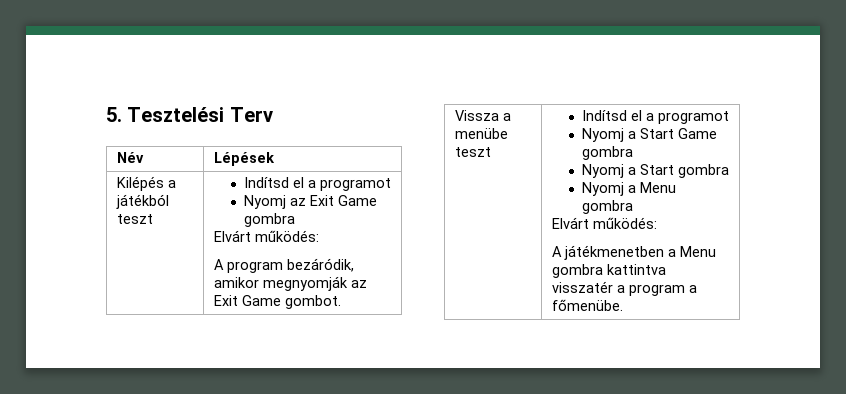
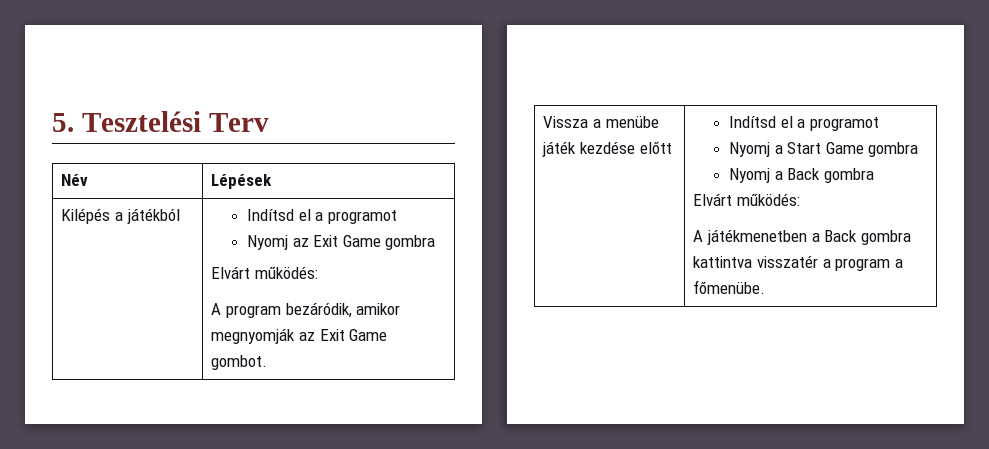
[116,214,153,224] teszt -> (180, 216) none
[454,147,491,157] teszt -> [542,141,672,157] játék kezdése előtt
[639,164,729,178] [581,182,676,196] Start gombra // Nyomj a Menu -> [787,168,821,180] Back
[679,246,716,257] Menu -> [824,230,858,242] Back

